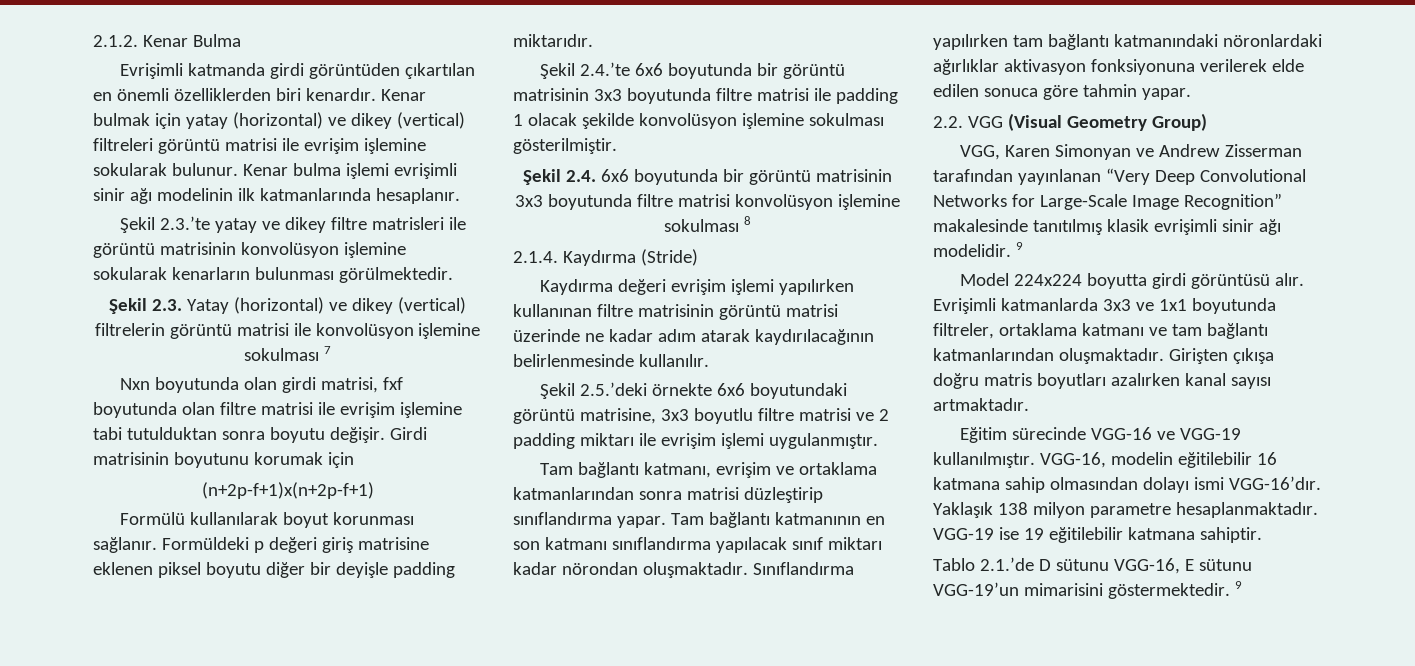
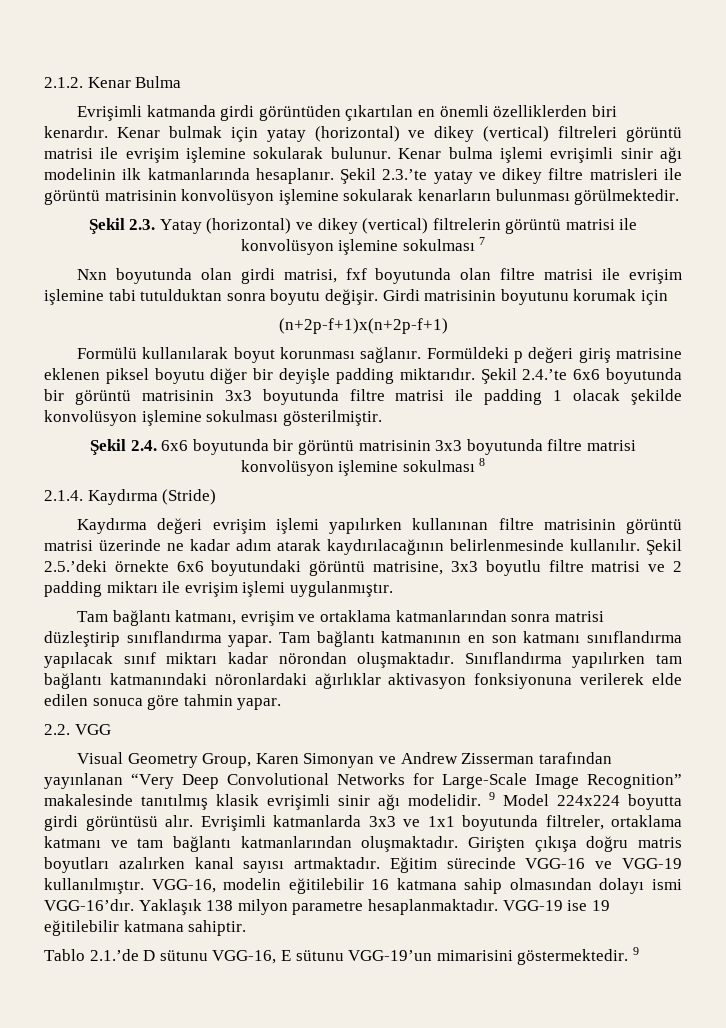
(460, 196) // -> (334, 176) none
(593, 40) // -> (475, 374) none
(709, 360) // -> (640, 545) none
[1007,113,1207,131] [959,145,1000,160] (Visual Geometry Group) // VGG, -> [77,752,252,768] // Visual Geometry Group,
(1023, 246) // -> (495, 796) none
(1029, 404) // -> (381, 863) none

